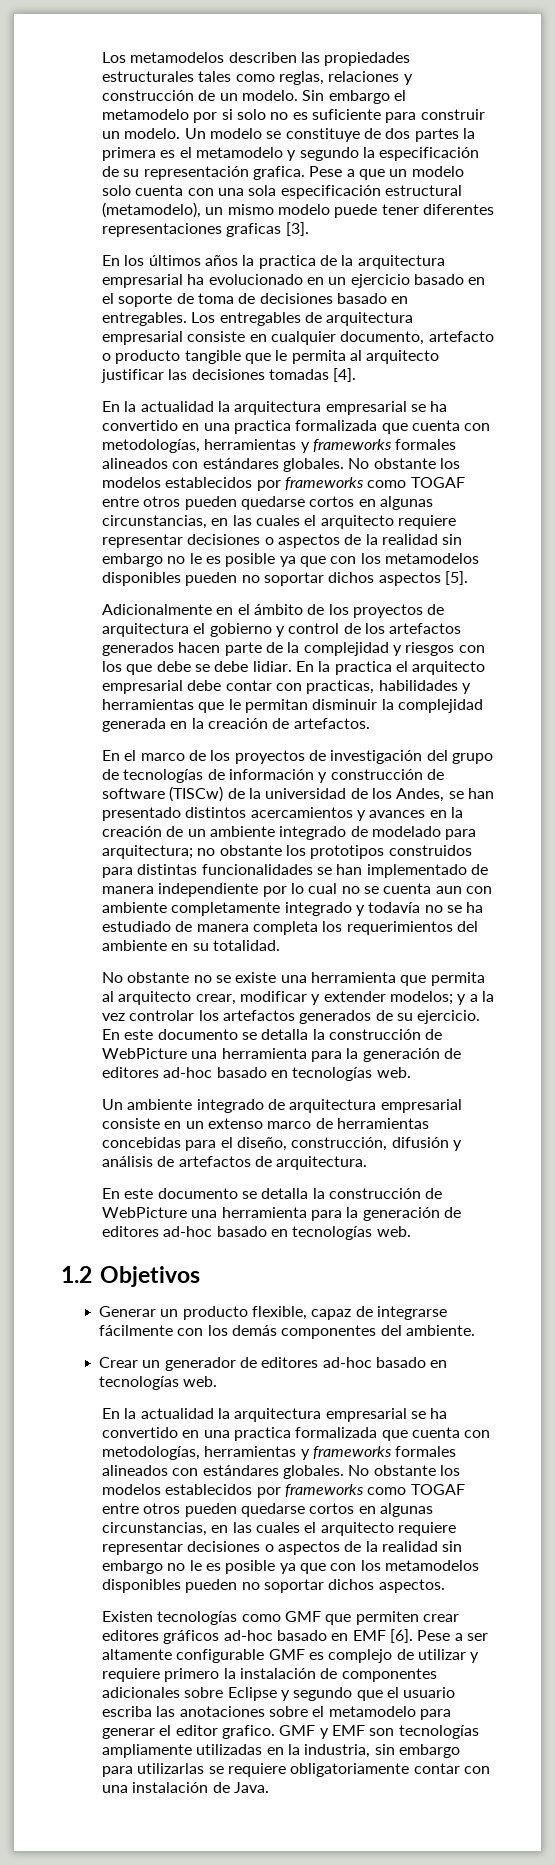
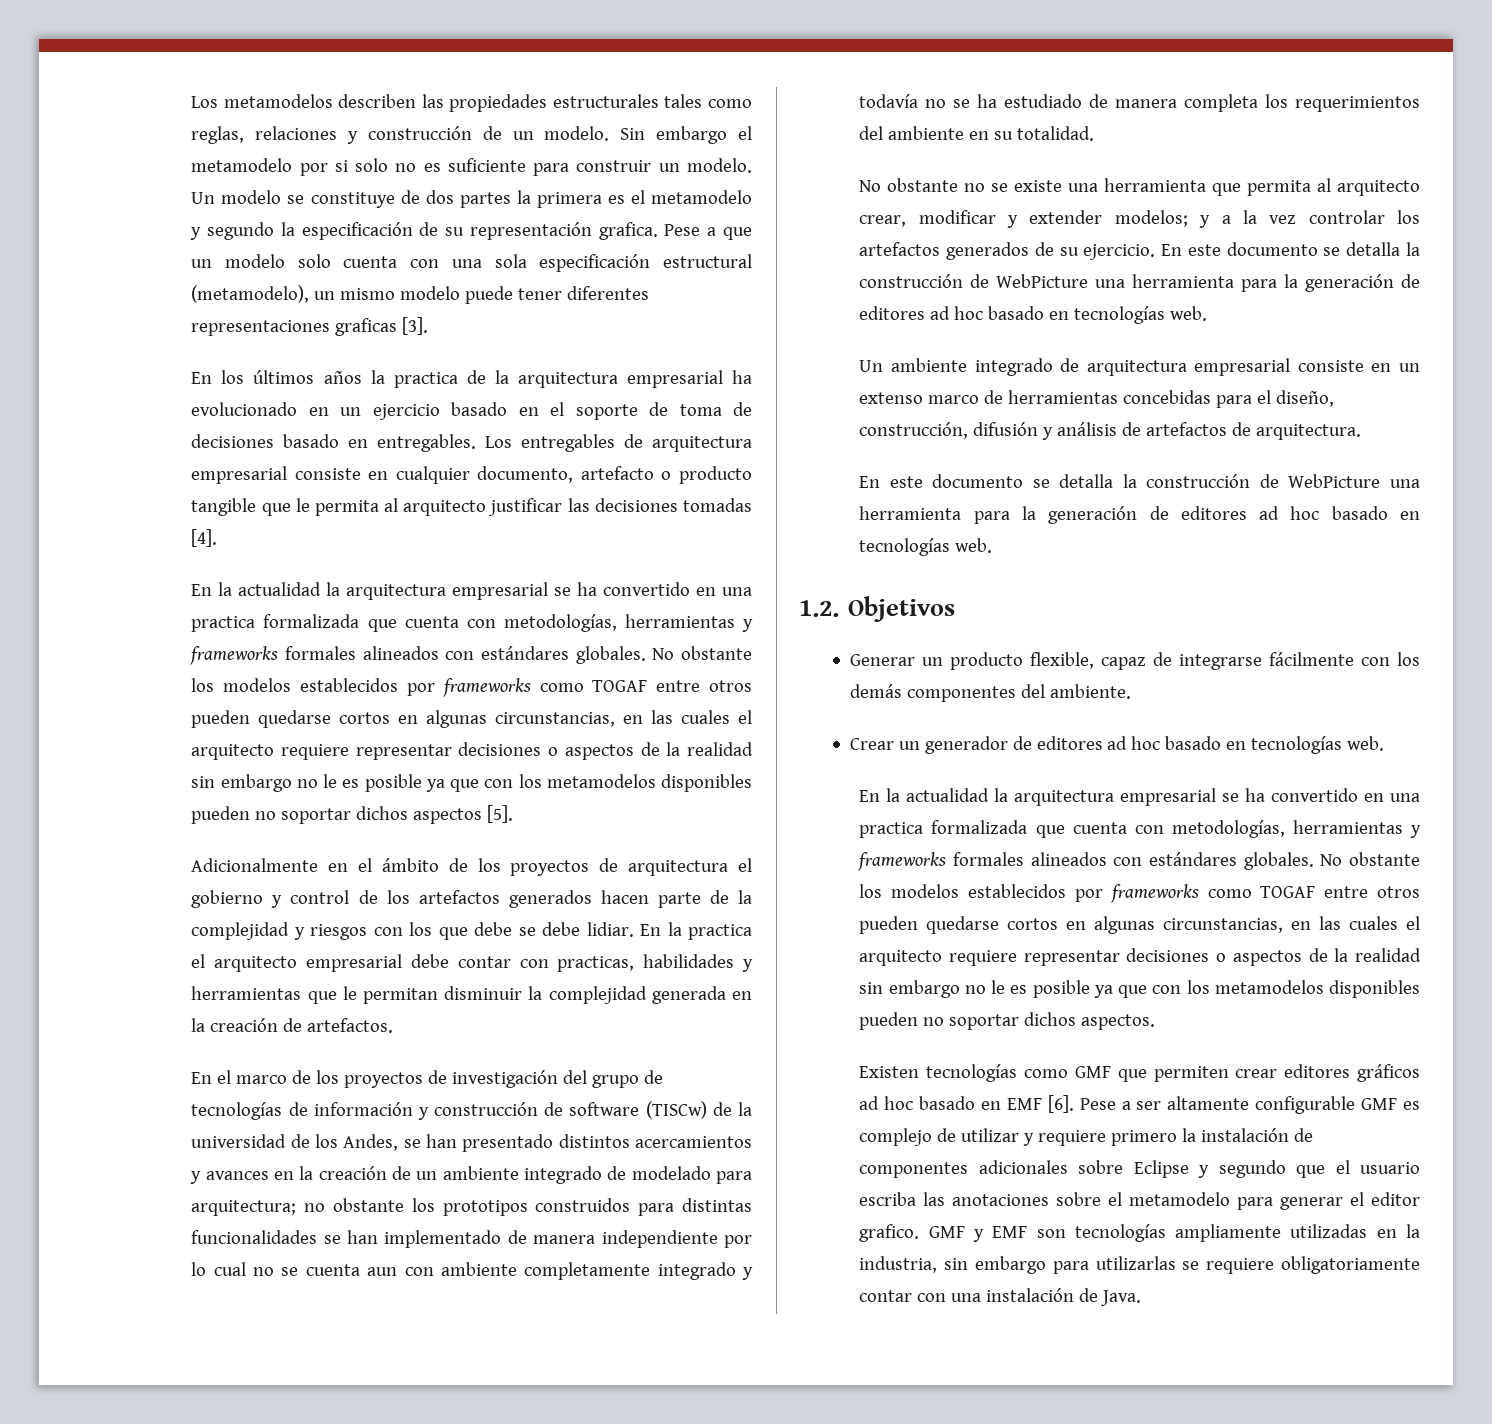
[163,1067,213,1078] ad-hoc -> [930,306,984,320] ad hoc
[163,1226,411,1240] [61,1266,92,1283] ad-hoc basado en tecnologías web. // 1.2 -> [1259,506,1420,520] [859,538,993,556] [799,600,839,617] ad hoc basado en tecnologías web. // 1.2.
[322,1357,372,1368] ad-hoc -> [1107,736,1161,750] ad hoc
[223,1630,273,1641] ad-hoc -> [859,1096,914,1110] ad hoc

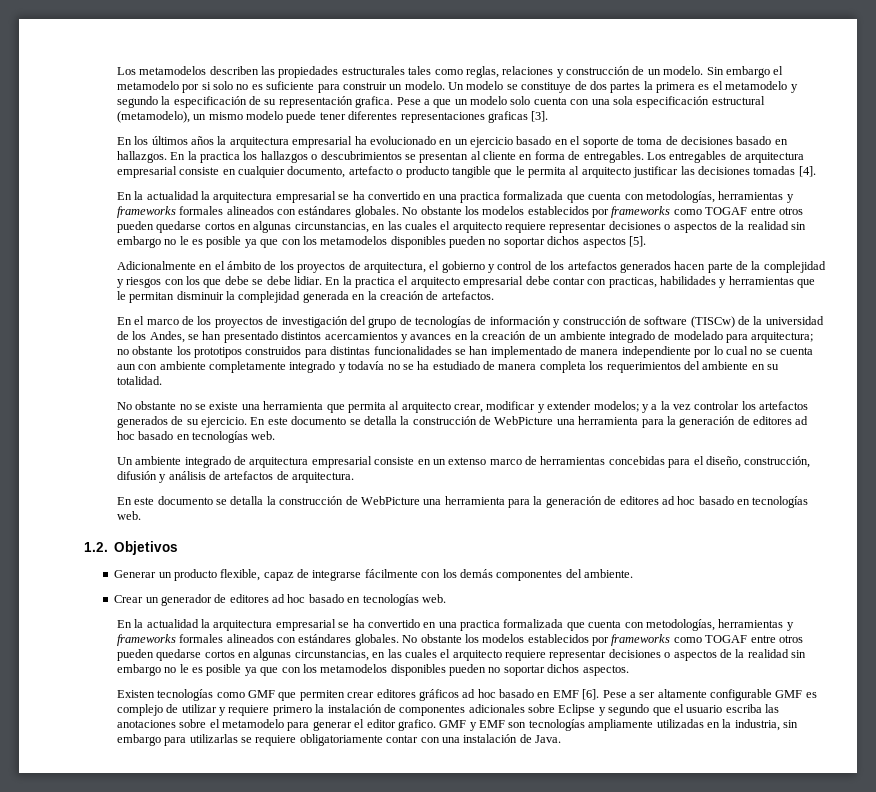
[393,370,509,388] practica de la -> (227, 140) none
(369, 443) none -> [116,151,581,163] hallazgos. En la practica los hallazgos o descubrimientos se presentan al cliente en forma de
[628,860,729,876] arquitectura -> [363,262,426,273] arquitectura,

